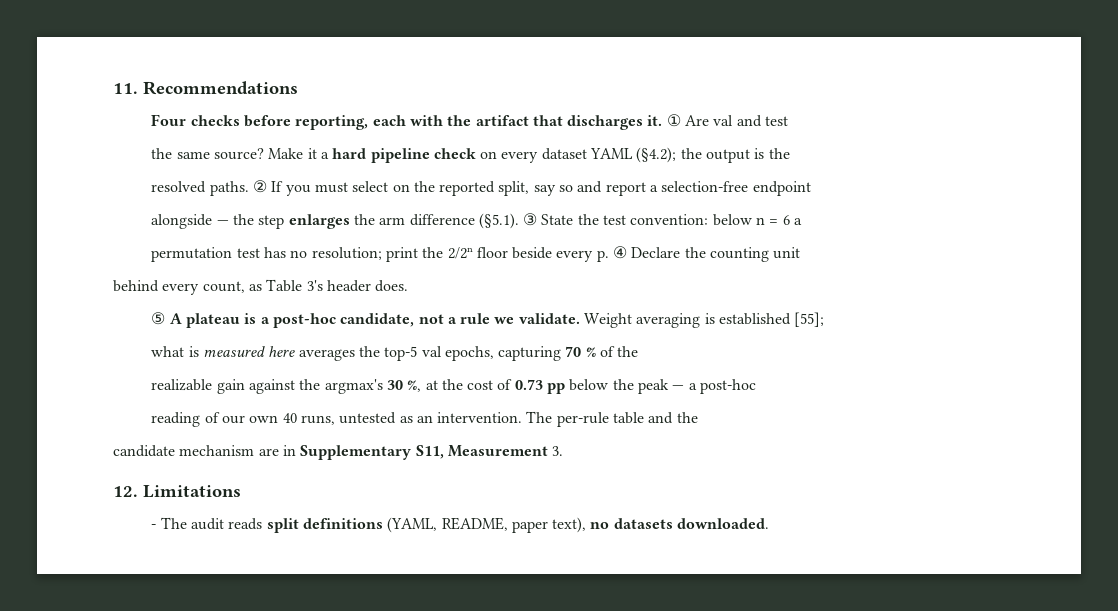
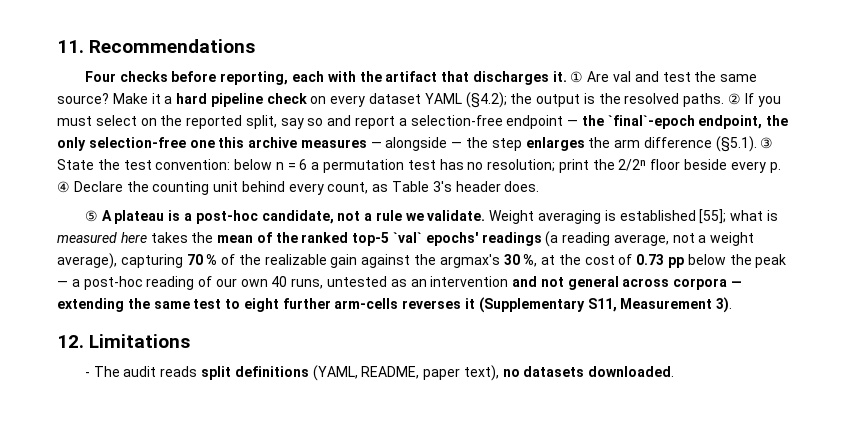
(789, 121) // -> (691, 77) none
(790, 153) // -> (621, 98) none
(811, 188) // -> [567,115,789,129] [57,137,382,151] — the `final`-epoch endpoint, the only selection-free one this archive measures —
(803, 221) // -> (320, 166) none
(801, 253) // -> (239, 186) none
(825, 319) // -> (727, 216) none
[298,346,494,361] averages the top-5 val epochs, -> [150,231,755,247] [57,253,117,269] takes the mean of the ranked top-5 `val` epochs' readings (a reading average, not a weight average),
(639, 351) // -> (261, 259) none
(757, 386) // -> (143, 283) none
[437,411,698,427] [113,445,412,460] intervention. The per-rule table and the // candidate mechanism are in Supplementary -> [430,276,743,290] [57,297,585,313] intervention and not general across corpora — extending the same test to eight further arm-cells reverses it (Supplementary
[552,446,564,456] 3. -> [716,297,733,313] 3).

